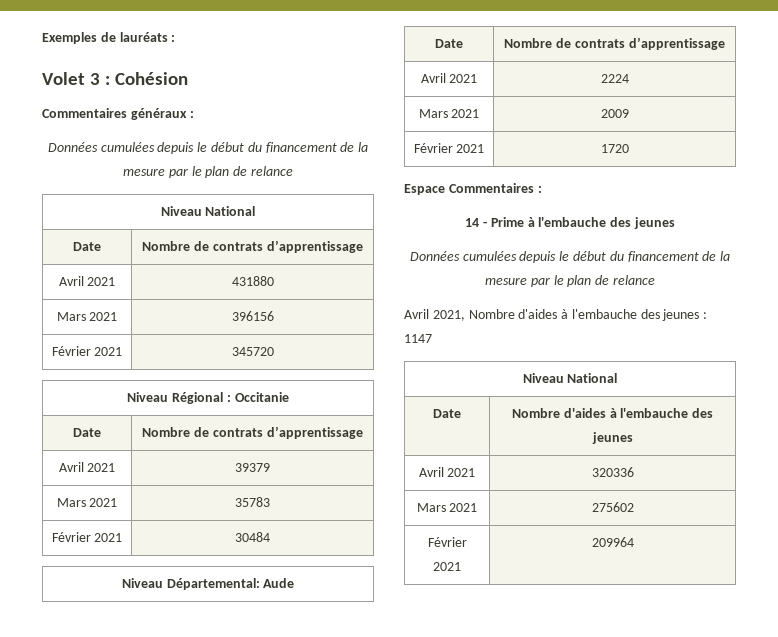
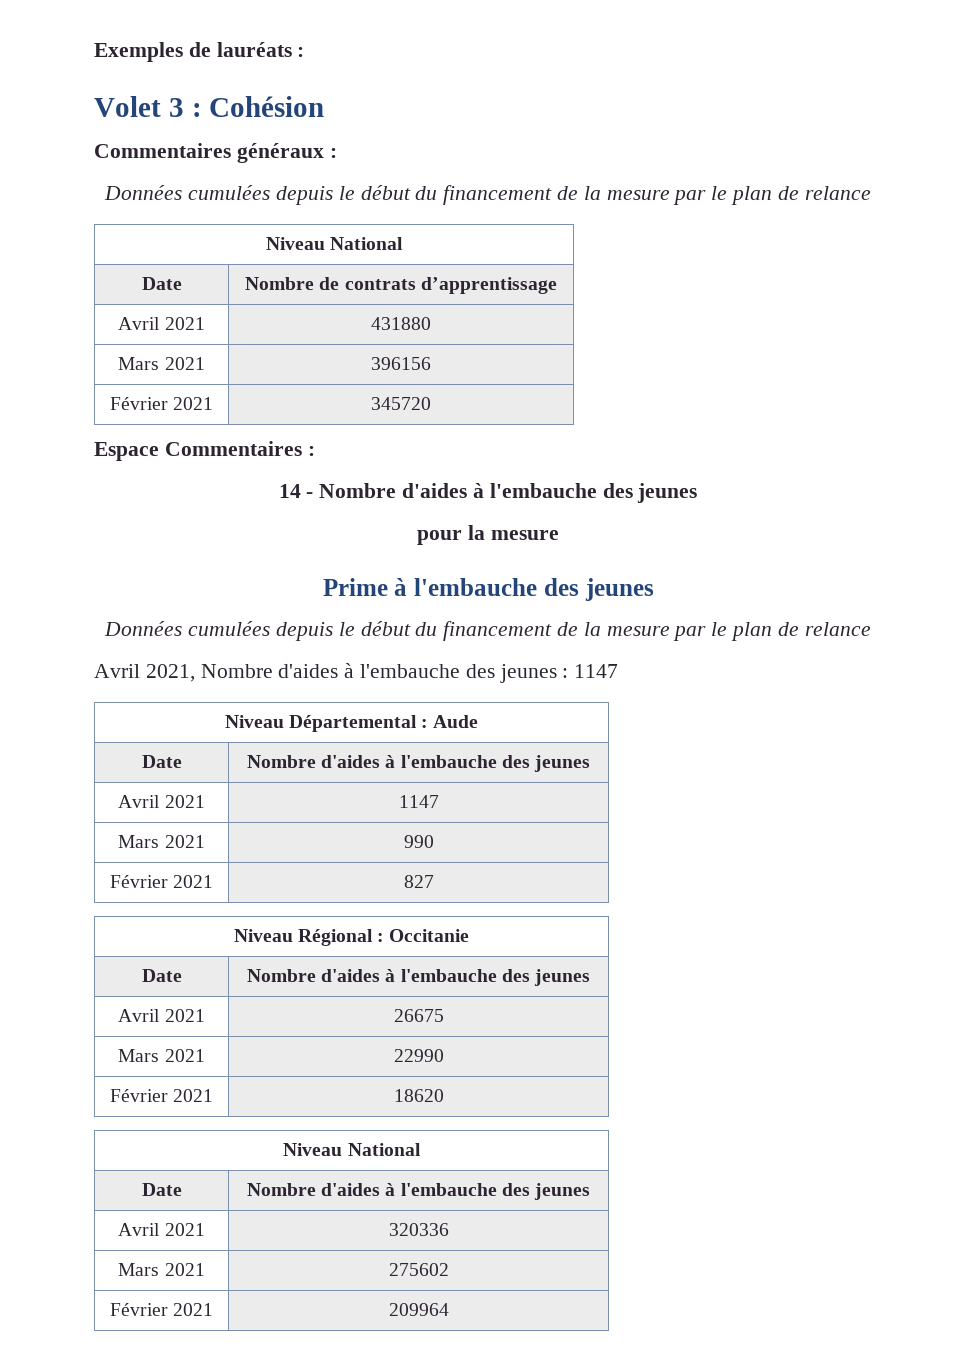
[127,392,289,404] [73,428,101,437] [142,426,363,439] [58,462,116,472] [235,463,270,472] [56,498,118,507] [235,497,270,507] [51,532,123,542] [235,532,270,542] [121,578,295,590] [435,39,463,48] [504,37,725,50] [420,73,478,83] [600,74,629,83] [418,109,480,118] [600,109,629,118] [413,143,485,153] [600,144,629,153] // Niveau Régional : Occitanie // Date | Nombre de contrats d’apprentissage // Avril 2021 | 39379 // Mars 2021 | 35783 // Février 2021 | 30484 // Niveau Départemental: Aude // Date | Nombre de contrats d’apprentissage // Avril 2021 | 2224 // Mars 2021 | 2009 // Février 2021 | 1720 -> (432, 403) none
(487, 224) none -> [319,483,698,503] [417,525,559,545] Nombre d'aides à l'embauche des jeunes // pour la mesure //
(432, 338) none -> [224,715,479,732] [141,755,182,768] [246,755,591,772] [118,795,205,808] [398,795,439,808] [118,835,205,848] [403,835,434,848] [109,875,214,888] [403,875,434,888] [233,929,470,946] [141,969,182,982] [246,969,591,986] [118,1009,205,1022] [393,1009,444,1022] [118,1049,205,1062] [393,1049,444,1062] [109,1089,214,1102] [393,1089,444,1102] // Niveau Départemental : Aude // Date | Nombre d'aides à l'embauche des jeunes // Avril 2021 | 1147 // Mars 2021 | 990 // Février 2021 | 827 // Niveau Régional : Occitanie // Date | Nombre d'aides à l'embauche des jeunes // Avril 2021 | 26675 // Mars 2021 | 22990 // Février 2021 | 18620

